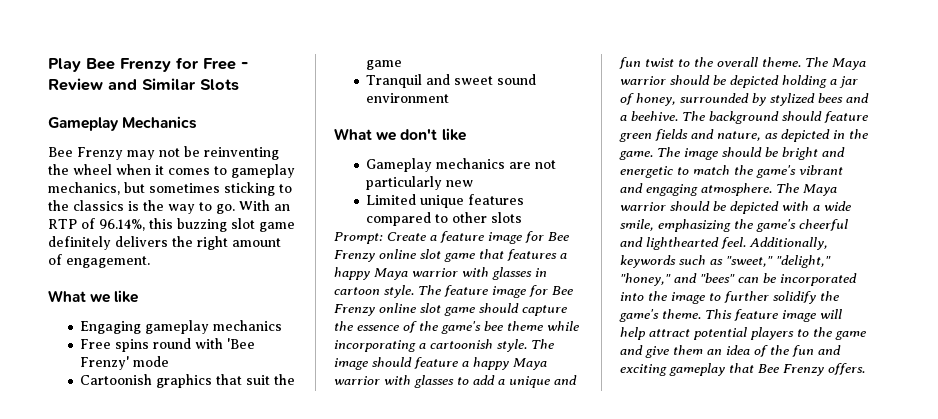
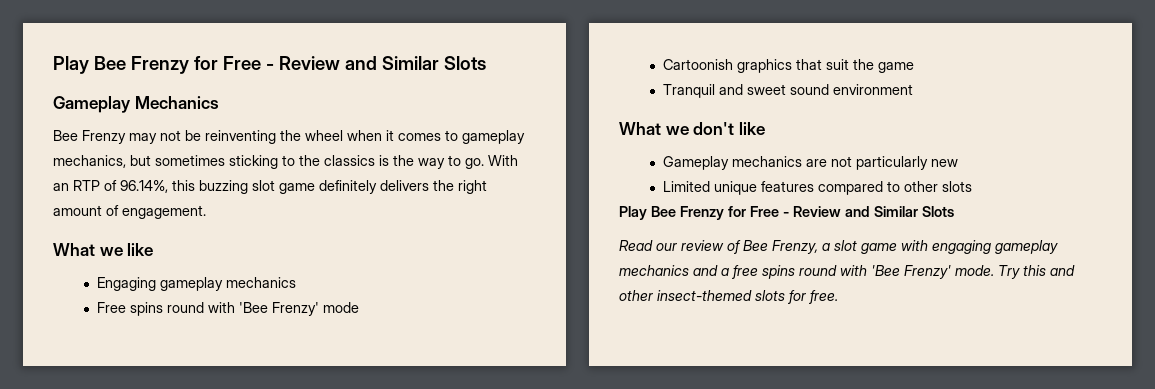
[334,231,569,244] [334,249,567,262] [334,267,547,280] [334,285,573,298] [334,303,567,316] [334,321,579,334] [334,339,554,352] [334,357,547,370] [334,375,577,388] [619,57,866,70] [620,75,858,88] [620,93,869,106] [620,111,868,124] [619,129,868,142] [619,147,845,160] [620,165,843,178] [620,183,837,196] [620,201,851,214] [620,219,848,232] [620,237,828,250] [620,255,831,268] [620,273,857,286] [620,291,839,304] [619,309,842,322] [620,327,866,340] [620,345,841,358] [620,363,865,376] Prompt: Create a feature image for Bee Frenzy online slot game that features a happy Maya warrior with glasses in cartoon style. The feature image for Bee Frenzy online slot game should capture the essence of the game's bee theme while incorporating a cartoonish style. The image should feature a happy Maya warrior with glasses to add a unique and fun twist to the overall theme. The Maya warrior should be depicted holding a jar of honey, surrounded by stylized bees and a beehive. The background should feature green fields and nature, as depicted in the game. The image should be bright and energetic to match the game's vibrant and engaging atmosphere. The Maya warrior should be depicted with a wide smile, emphasizing the game's cheerful and lighthearted feel. Additionally, keywords such as "sweet," "delight," "honey," and "bees" can be incorporated into the image to further solidify the game's theme. This feature image will help attract potential players to the game and give them an idea of the fun and exciting gameplay that Bee Frenzy offers. -> [619,206,954,220] [619,240,1058,254] [619,265,1075,279] [619,290,838,304] Play Bee Frenzy for Free - Review and Similar Slots // Read our review of Bee Frenzy, a slot game with engaging gameplay mechanics and a free spins round with 'Bee Frenzy' mode. Try this and other insect-themed slots for free.

